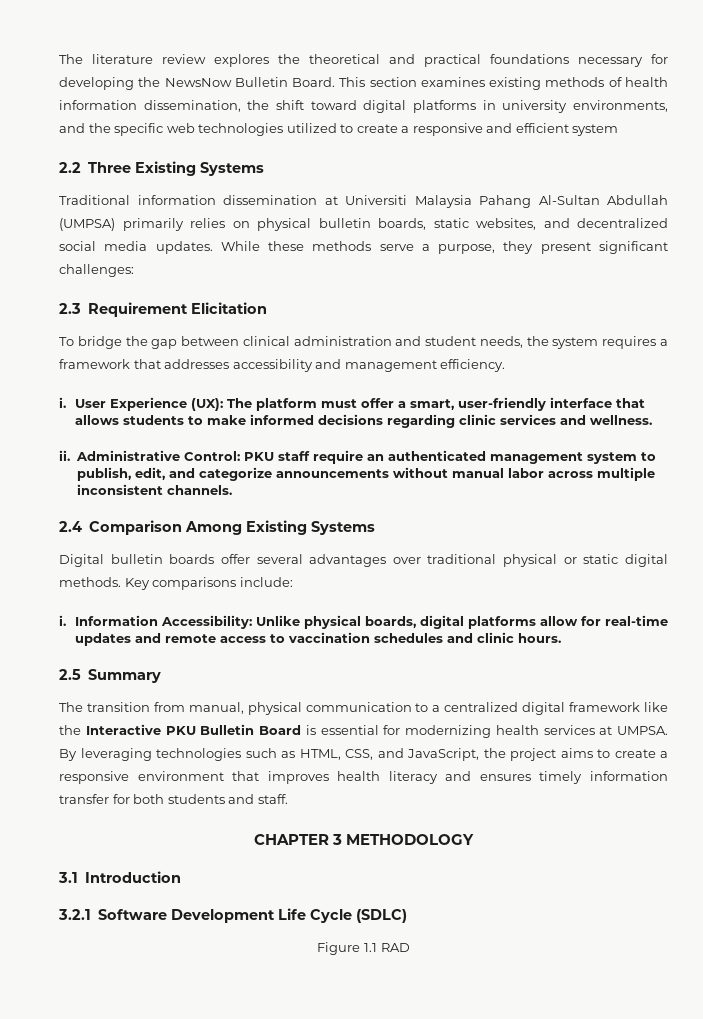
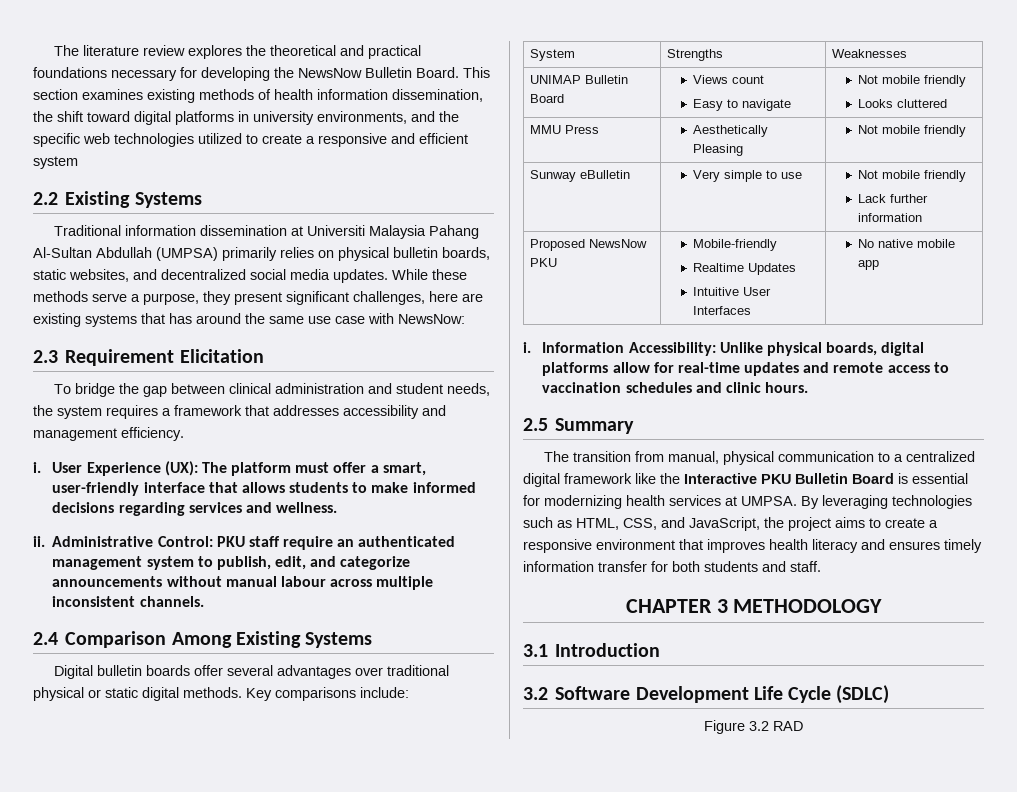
[87,162,131,173] Three -> (58, 198) none
[59,264,134,277] challenges: -> [353,291,483,305] [33,313,465,327] challenges, here are existing systems that has around the same use case with NewsNow:
[458,414,496,425] clinic -> (185, 509) none
[507,468,544,478] labor -> [280,576,326,587] labour
(293, 582) none -> [529,49,575,61] [666,49,723,61] [831,49,907,58] [529,75,628,84] [529,94,564,103] [692,75,764,84] [692,99,791,111] [857,75,966,87] [857,99,947,108] [529,125,599,134] [692,125,768,137] [692,144,743,156] [857,125,966,137] [529,170,630,182] [692,170,802,182] [857,170,966,182] [857,194,928,203] [857,213,922,222] [529,239,647,251] [529,258,557,267] [692,239,777,251] [692,263,796,275] [692,287,771,296] [692,306,751,315] [857,239,955,248] [857,260,879,270] // System | Strengths | Weaknesses // UNIMAP Bulletin Board | Views count // Easy to navigate | Not mobile friendly // Looks cluttered // MMU Press | Aesthetically Pleasing | Not mobile friendly // Sunway eBulletin | Very simple to use | Not mobile friendly // Lack further information // Proposed NewsNow PKU | Mobile-friendly // Realtime Updates // Intuitive User Interfaces | No native mobile app
[58,909,91,920] 3.2.1 -> [523,687,548,700] 3.2
[364,943,377,952] 1.1 -> [749,721,769,731] 3.2

